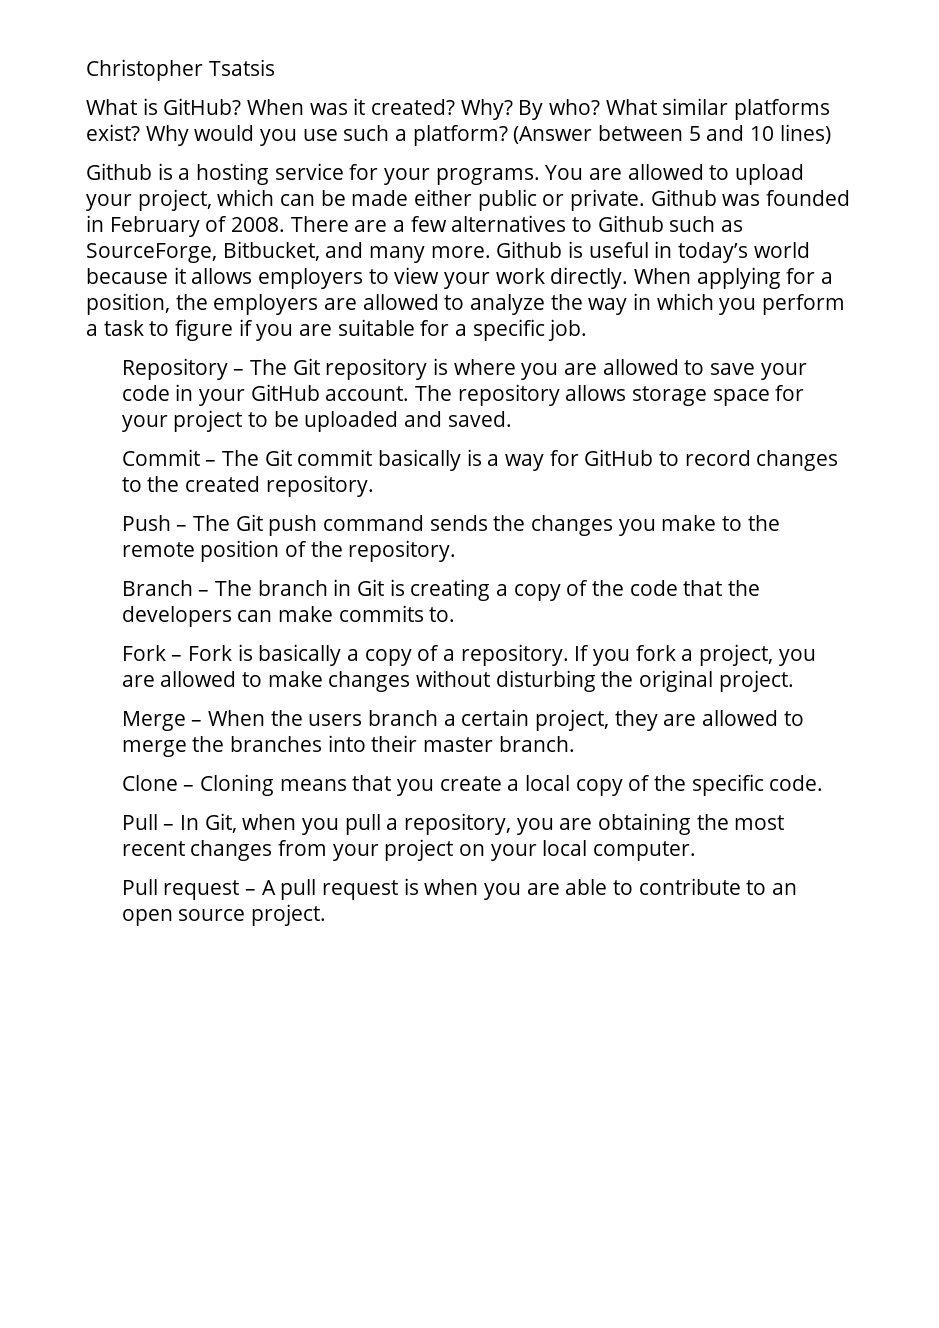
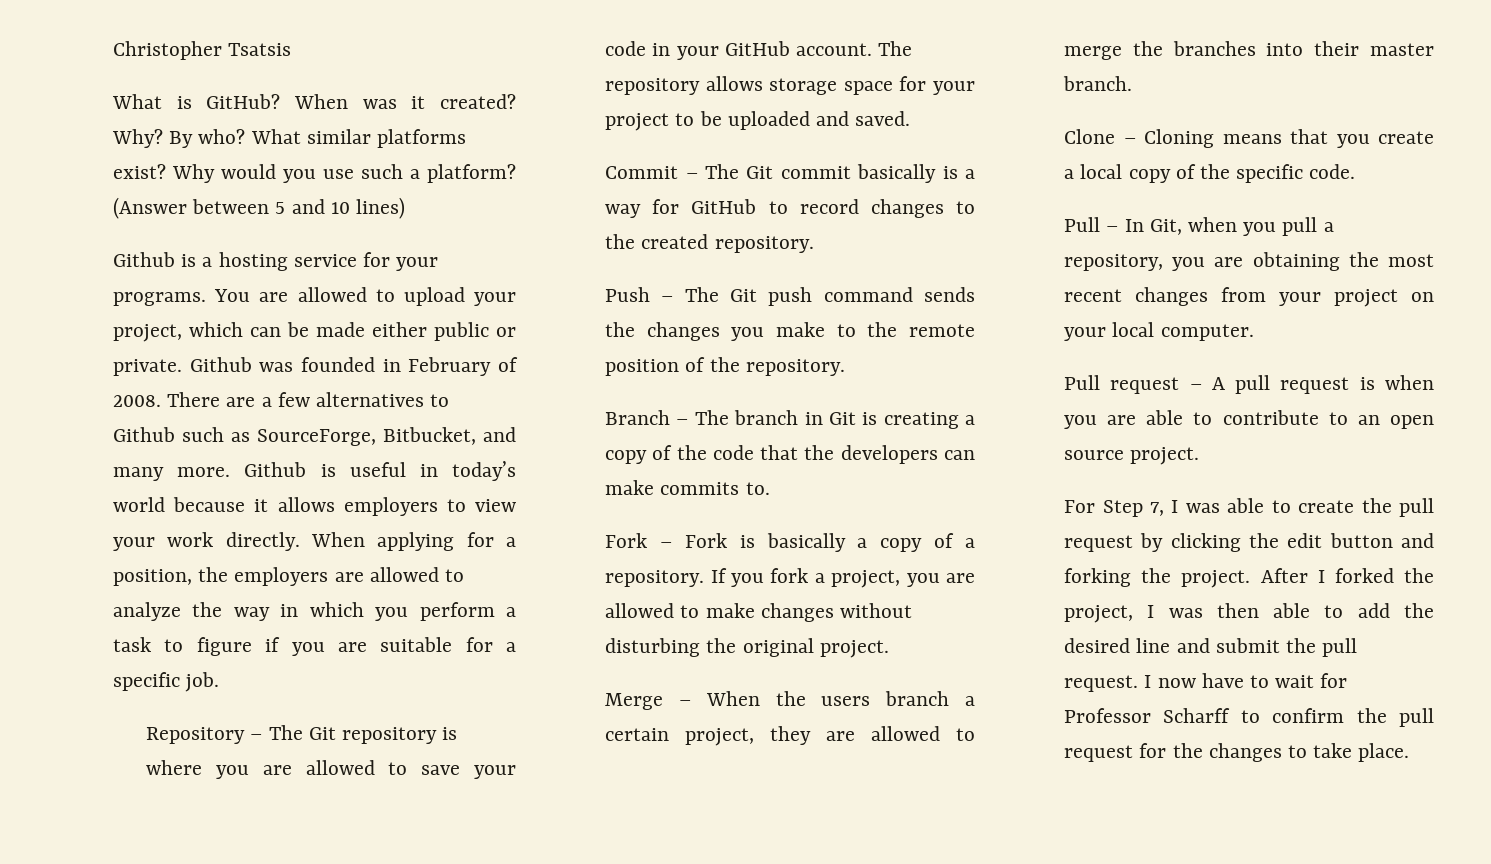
(327, 915) none -> [1064,498,1434,517] [1064,533,1434,552] [1064,568,1434,588] [1064,603,1434,623] [1064,638,1358,657] [1064,673,1348,692] [1064,708,1434,727] [1064,743,1410,762] // For Step 7, I was able to create the pull request by clicking the edit button and forking the project. After I forked the project, I was then able to add the desired line and submit the pull request. I now have to wait for Professor Scharff to confirm the pull request for the changes to take place.

